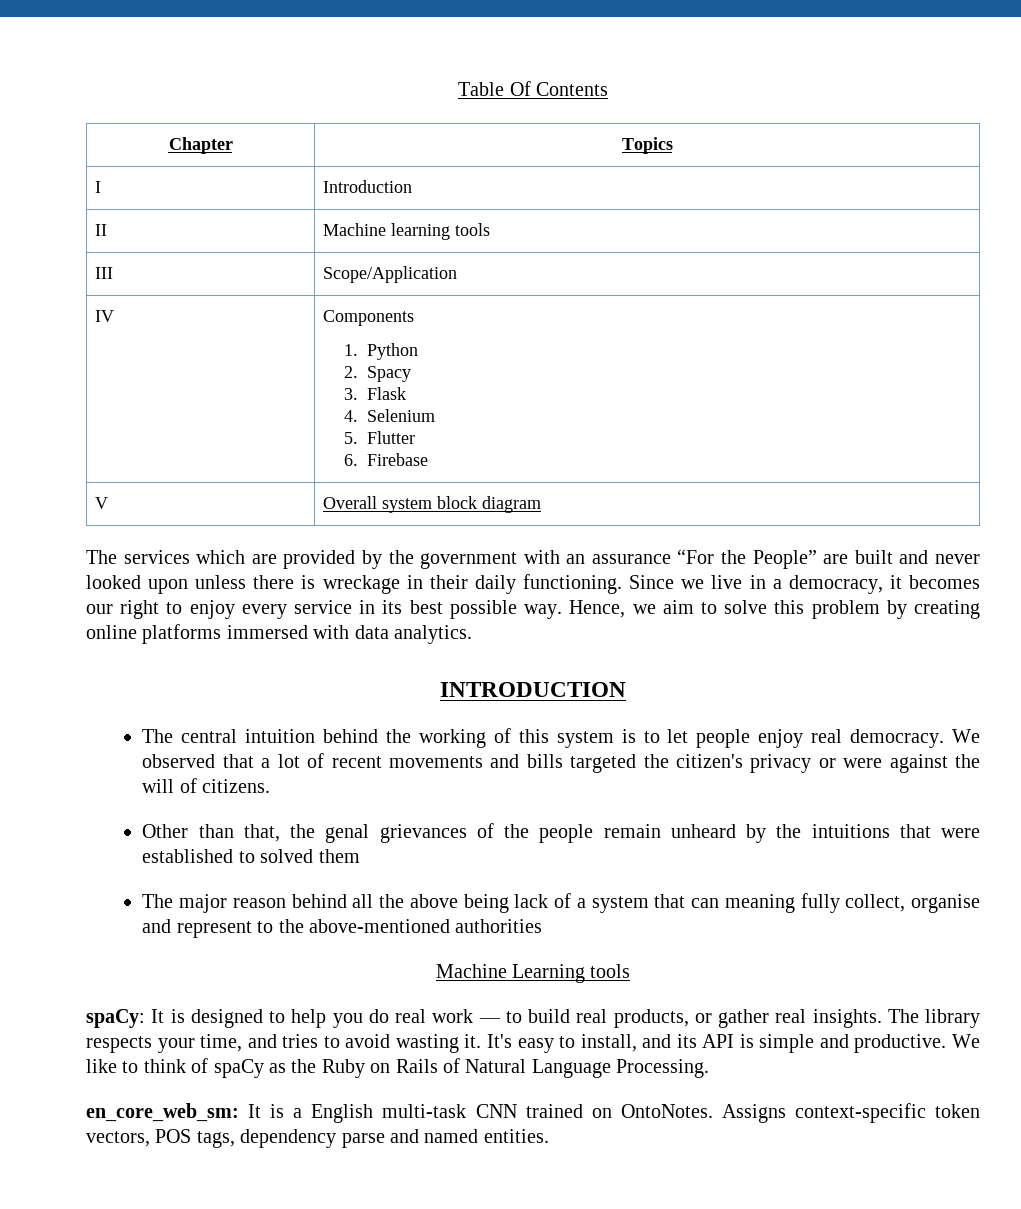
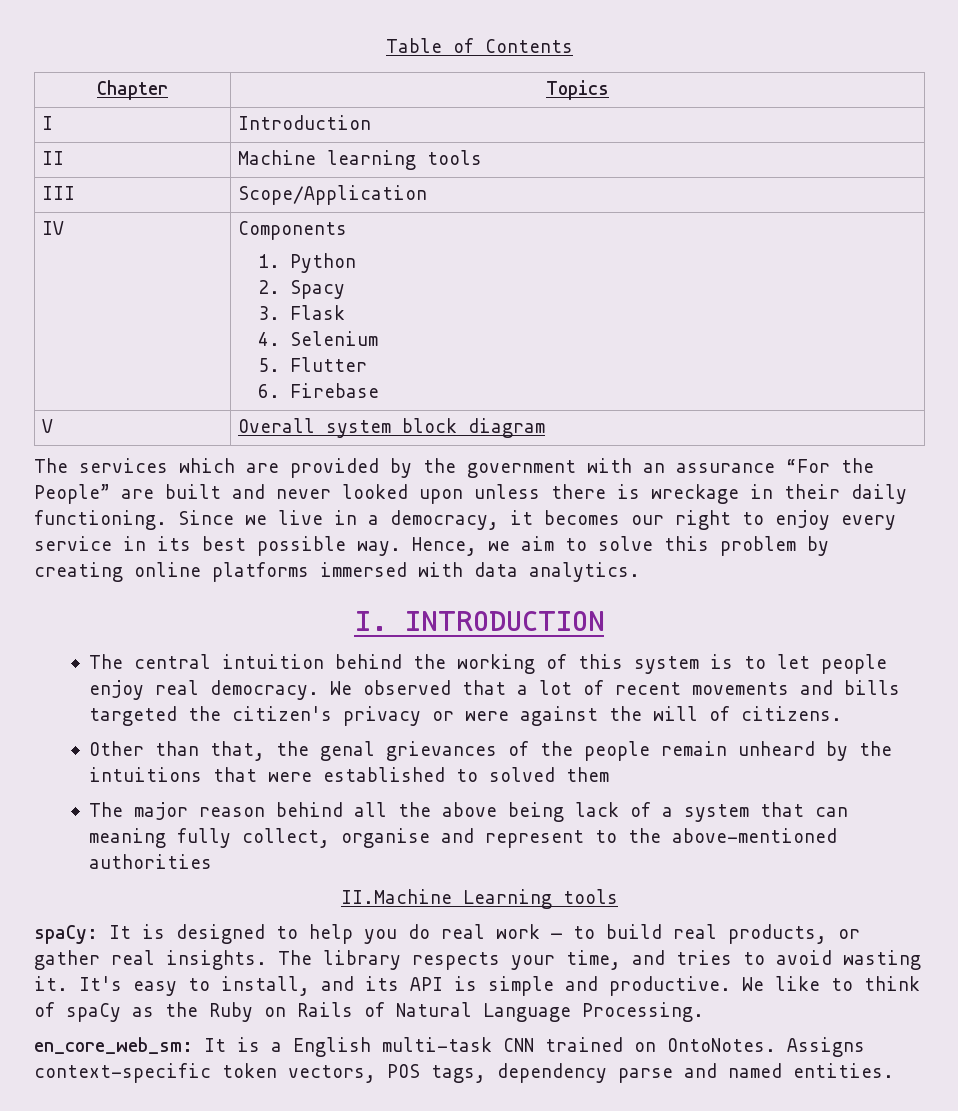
[509,81,531,96] Of -> [453,38,474,53] of
(472, 634) none -> [354,611,388,631] I.
[435,964,507,978] Machine -> [341,889,452,904] II.Machine

